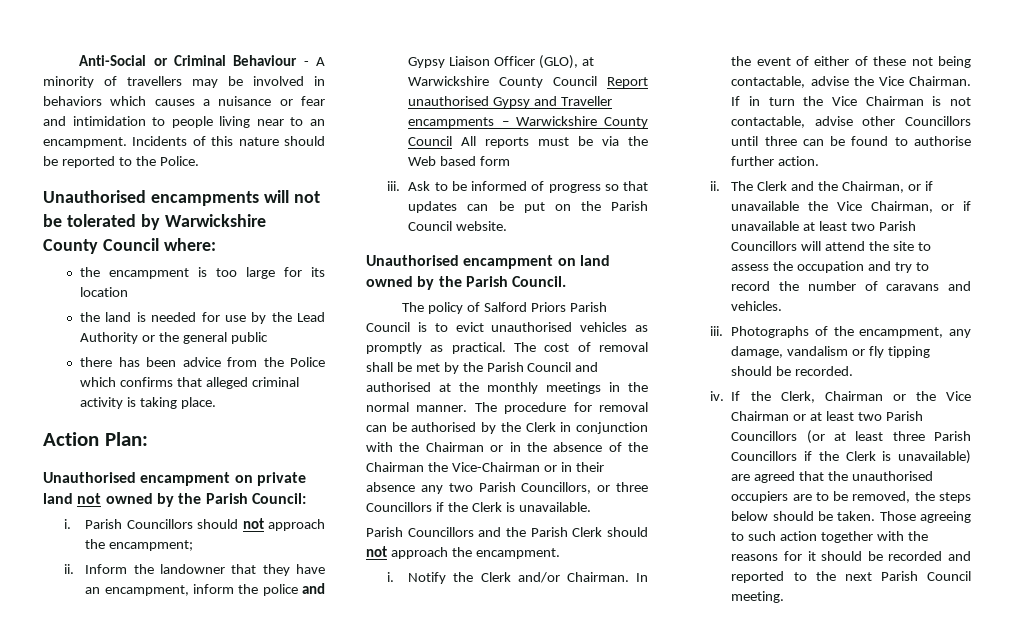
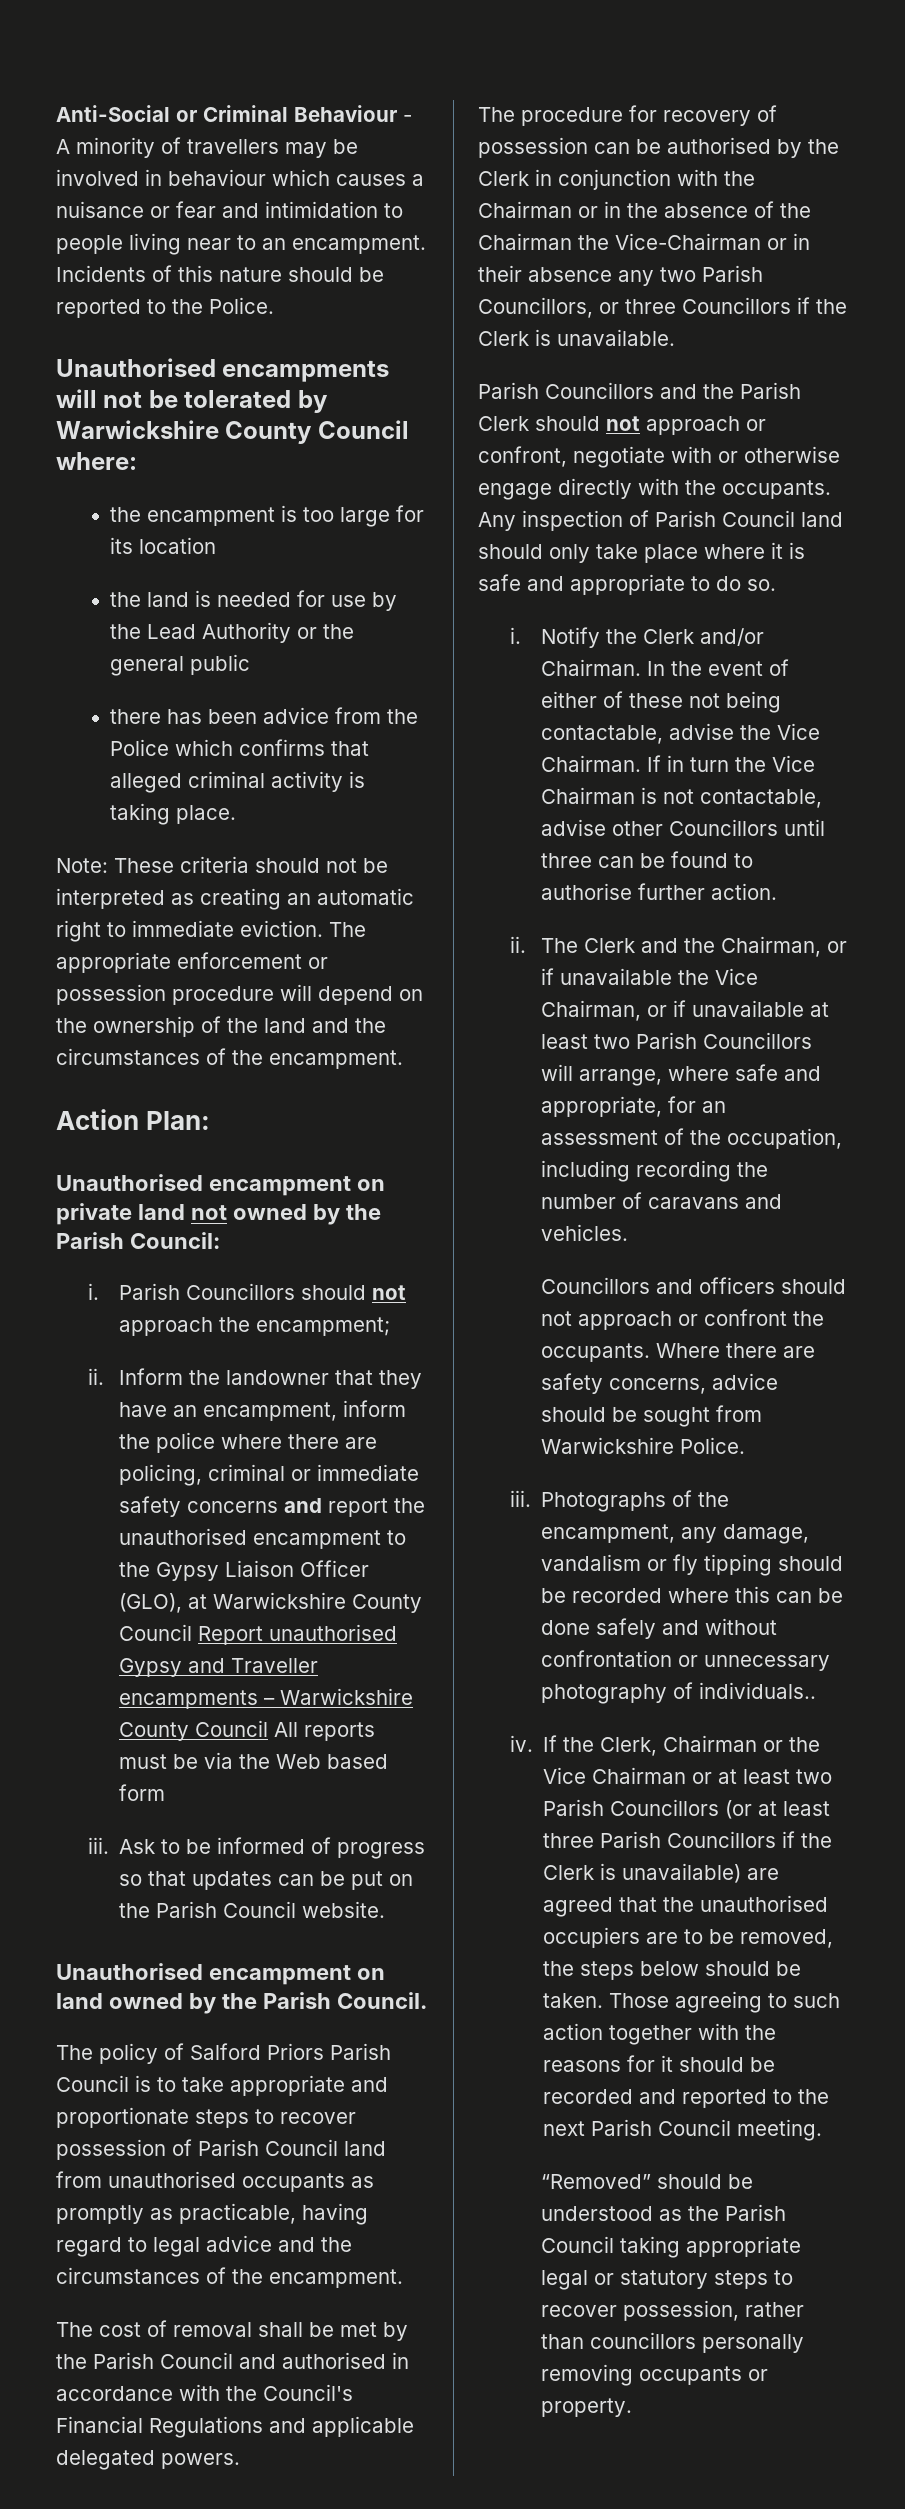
[43,96,102,106] behaviors -> [168,169,266,186] behaviour
(216, 403) none -> [56,856,388,873] [56,888,414,910] [56,920,366,942] [56,952,328,973] [56,984,423,1005] [56,1016,386,1037] [56,1048,403,1069] // Note: These criteria should not be interpreted as creating an automatic right to immediate eviction. The appropriate enforcement or possession procedure will depend on the ownership of the land and the circumstances of the encampment.
[302,583,325,594] and -> [221,1434,378,1449] [119,1464,420,1486] [119,1496,426,1517] [119,1528,407,1549] [119,1562,151,1577] where there are policing, criminal or immediate safety concerns and report the unauthorised encampment to the
[455,322,648,332] [366,342,506,354] evict unauthorised vehicles as promptly as practical. -> [182,2075,388,2096] [56,2107,356,2128] [56,2139,386,2160] [56,2171,374,2192] [56,2203,368,2225] [56,2235,352,2257] [56,2267,403,2288] take appropriate and proportionate steps to recover possession of Parish Council land from unauthorised occupants as promptly as practicable, having regard to legal advice and the circumstances of the encampment. //
[439,382,648,394] [366,402,648,414] at the monthly meetings in the normal manner. The procedure for removal -> [392,2352,409,2369] [56,2384,353,2401] [56,2416,414,2438] [56,2450,240,2470] [478,105,777,126] [478,137,588,158] in accordance with the Council's Financial Regulations and applicable delegated powers. // The procedure for recovery of possession
[451,547,560,559] the encampment. -> [746,419,766,431] [478,446,840,468] [478,478,831,500] [478,510,843,531] [478,542,805,563] [478,574,776,595] or confront, negotiate with or otherwise engage directly with the occupants. Any inspection of Parish Council land should only take place where it is safe and appropriate to do so.
[825,241,931,251] [731,261,929,273] [731,281,771,291] attend the site to assess the occupation and try to record -> [579,1064,822,1086] [541,1096,727,1117] [541,1128,843,1149] [541,1160,732,1182] arrange, where safe and appropriate, for an assessment of the occupation, including recording
(783, 306) none -> [541,1277,847,1294] [541,1309,825,1330] [541,1343,816,1362] [541,1373,779,1394] [541,1405,763,1427] [541,1437,746,1454] // Councillors and officers should not approach or confront the occupants. Where there are safety concerns, advice should be sought from Warwickshire Police.
[795,366,854,376] recorded. -> [572,1586,844,1603] [541,1618,778,1639] [541,1650,831,1671] [541,1682,817,1704] recorded where this can be done safely and without confrontation or unnecessary photography of individuals..
(785, 597) none -> [541,2174,754,2189] [541,2204,787,2221] [541,2236,802,2258] [541,2270,794,2290] [541,2300,805,2321] [541,2332,805,2353] [541,2364,769,2386] [541,2398,633,2417] // “Removed” should be understood as the Parish Council taking appropriate legal or statutory steps to recover possession, rather than councillors personally removing occupants or property.

